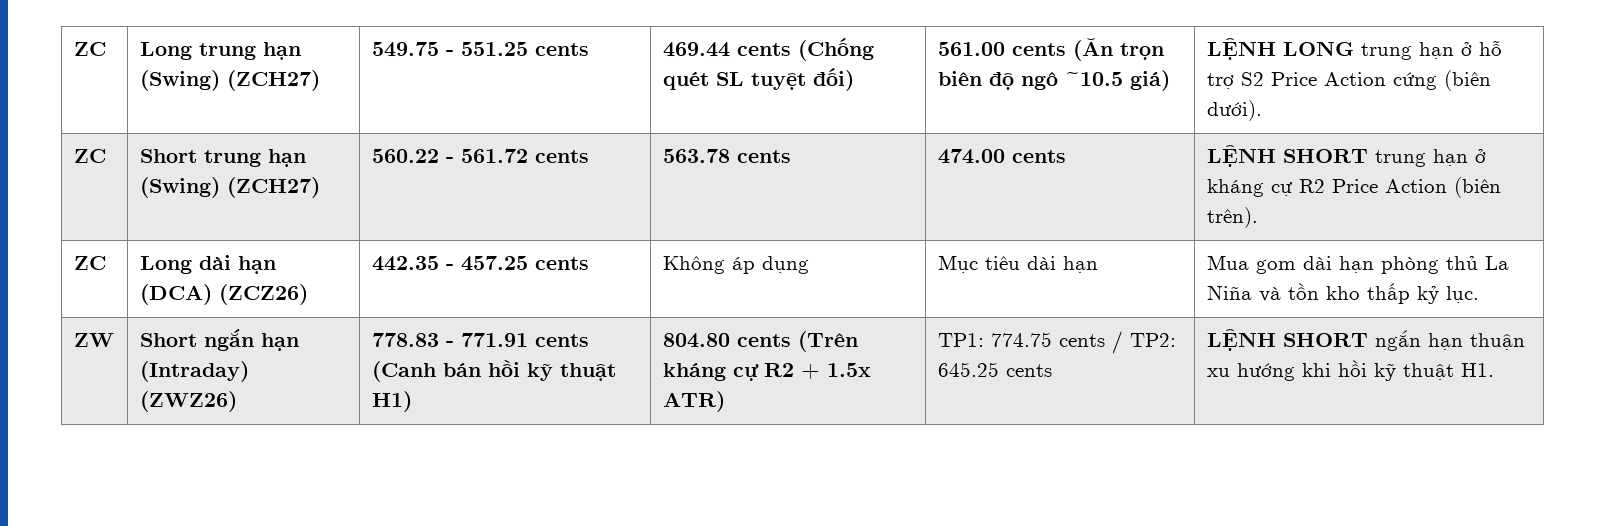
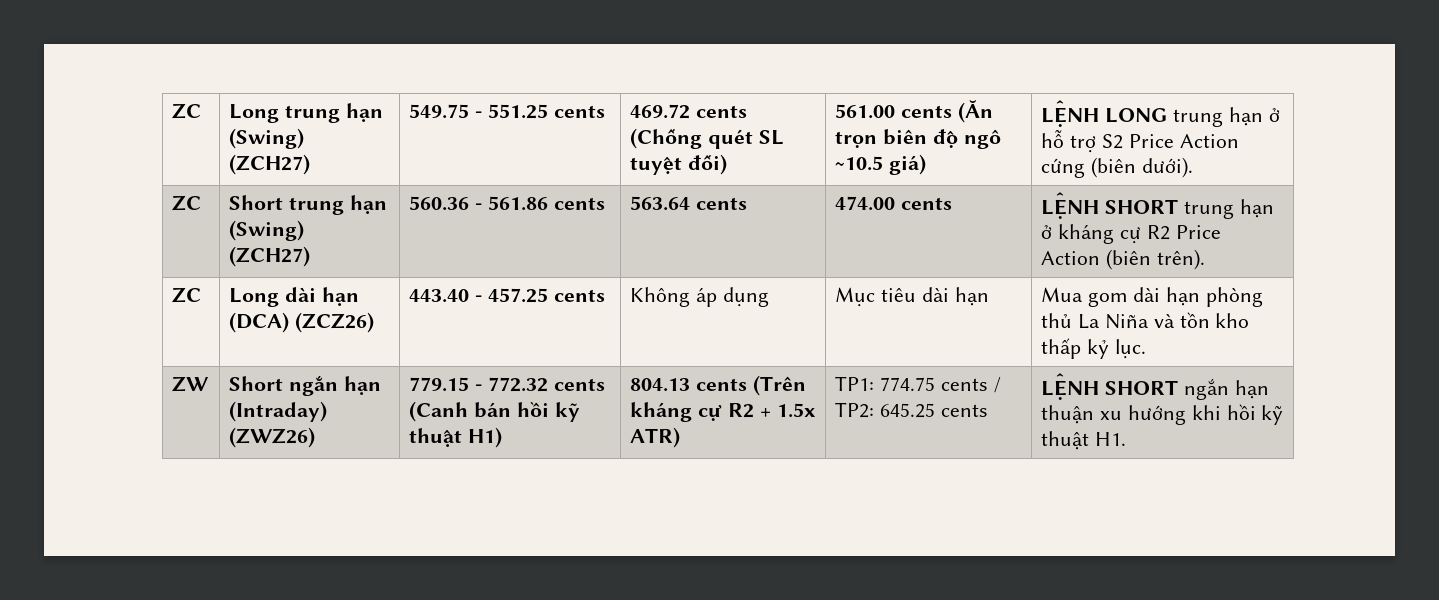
[662,42,730,57] 469.44 -> [630,104,691,119] 469.72
[371,149,589,163] [662,149,730,163] 560.22 - 561.72 cents | 563.78 -> [409,196,605,211] [630,196,691,211] 560.36 - 561.86 cents | 563.64
[371,256,439,271] 442.35 -> [409,289,470,303] 443.40
[371,333,528,347] 778.83 - 771.91 -> [409,377,549,392] 779.15 - 772.32
[662,333,730,348] 804.80 -> [630,378,691,392] 804.13

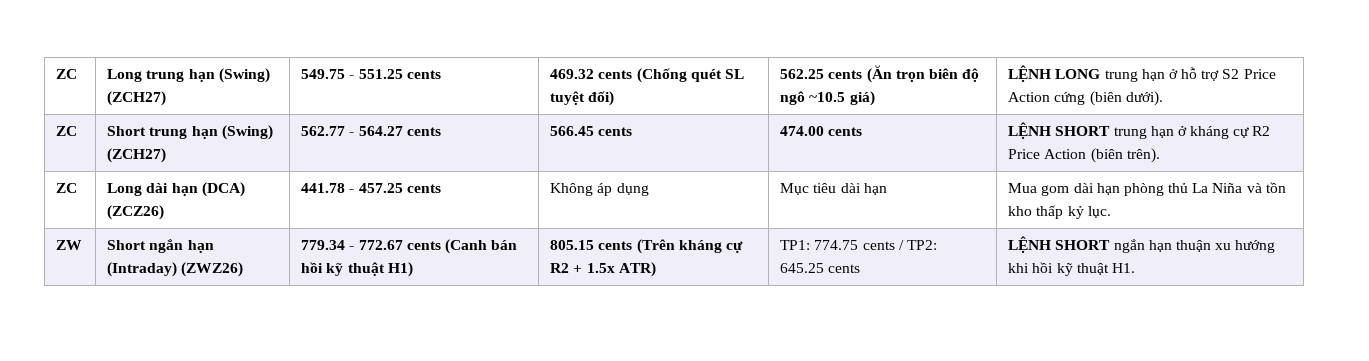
[630,104,691,119] 469.72 -> [550,69,595,79] 469.32
[835,104,896,119] 561.00 -> [780,69,825,79] 562.25
[409,196,605,211] [630,196,691,211] 560.36 - 561.86 cents | 563.64 -> [301,126,441,136] [550,126,595,136] 562.77 - 564.27 cents | 566.45
[409,289,470,303] 443.40 -> [301,183,346,193] 441.78
[409,377,549,392] 779.15 - 772.32 -> [301,240,403,250] 779.34 - 772.67
[630,378,691,392] 804.13 -> [550,240,595,250] 805.15

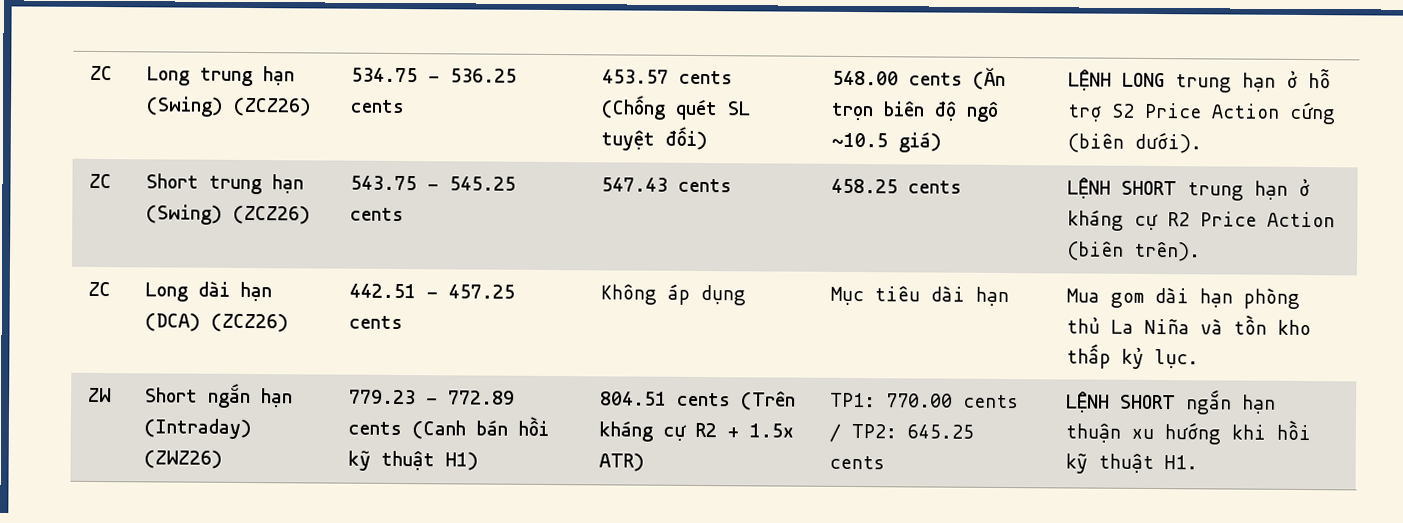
[107,91,167,106] [301,69,441,79] [550,69,595,79] (ZCH27) | 549.75 - 551.25 cents | 469.32 -> [232,96,312,117] [350,67,517,83] [349,99,405,114] [601,69,669,84] (ZCZ26) | 534.75 - 536.25 cents | 453.57
[780,69,825,79] 562.25 -> [831,70,899,86] 548.00
[107,148,167,163] [301,126,441,136] [550,126,633,136] [780,126,825,136] (ZCH27) | 562.77 - 564.27 cents | 566.45 cents | 474.00 -> [232,204,311,225] [349,175,516,191] [349,207,404,222] [600,177,732,193] [830,178,898,194] (ZCZ26) | 543.75 - 545.25 cents | 547.43 cents | 458.25
[301,183,346,193] 441.78 -> [348,283,416,299] 442.51
[301,240,403,250] 779.34 - 772.67 -> [348,389,515,405] 779.23 - 772.89
[550,240,595,250] 805.15 -> [599,391,667,406] 804.51
[814,240,859,250] 774.75 -> [885,393,953,408] 770.00

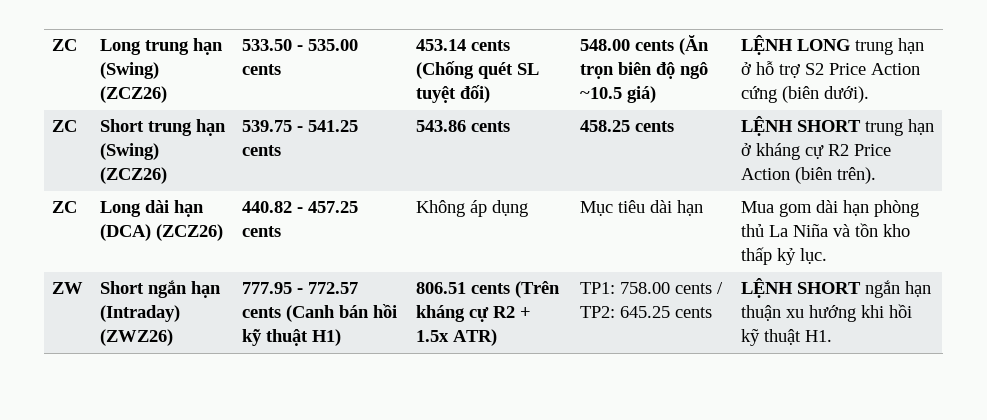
[350,67,517,83] [349,99,405,114] [601,69,669,84] 534.75 - 536.25 cents | 453.57 -> [242,39,359,51] [242,64,282,75] [416,39,467,51] 533.50 - 535.00 cents | 453.14
[349,175,516,191] [349,207,404,222] [600,177,668,192] 543.75 - 545.25 cents | 547.43 -> [242,120,359,132] [242,145,282,156] [416,120,467,132] 539.75 - 541.25 cents | 543.86
[348,283,416,299] 442.51 -> [242,201,293,213] 440.82
[348,389,515,405] 779.23 - 772.89 -> [242,282,359,294] 777.95 - 772.57
[599,391,667,406] 804.51 -> [416,282,467,294] 806.51
[885,393,953,408] 770.00 -> [620,282,671,294] 758.00

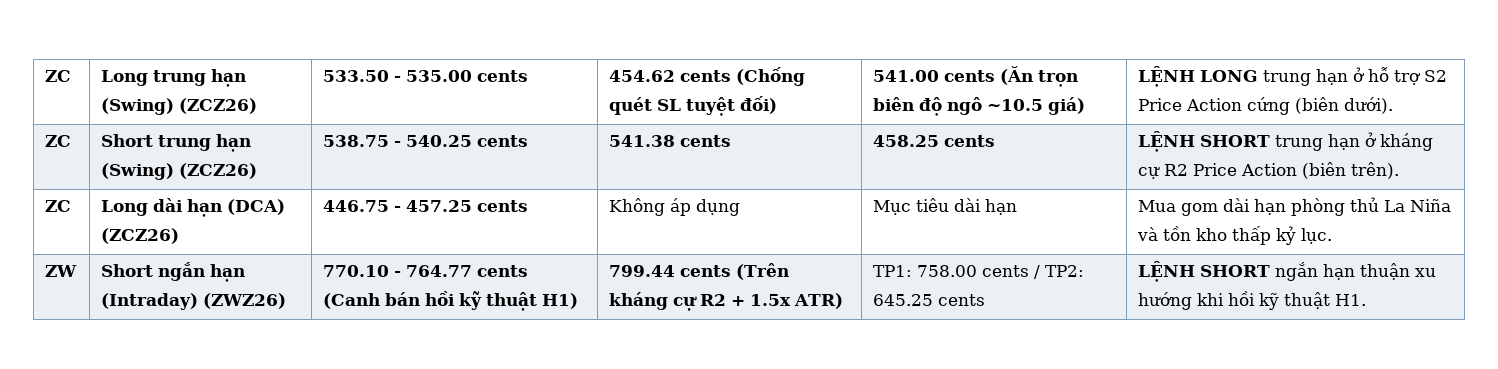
[416,39,467,51] 453.14 -> [609,70,676,82] 454.62
[580,39,631,51] 548.00 -> [873,70,940,82] 541.00
[242,120,359,132] [242,145,282,156] [416,120,467,132] 539.75 - 541.25 cents | 543.86 -> [323,135,529,147] [609,135,676,147] 538.75 - 540.25 cents | 541.38
[242,201,293,213] 440.82 -> [323,200,390,212] 446.75
[242,282,359,294] 777.95 - 772.57 -> [323,265,473,277] 770.10 - 764.77
[416,282,467,294] 806.51 -> [609,265,676,277] 799.44

